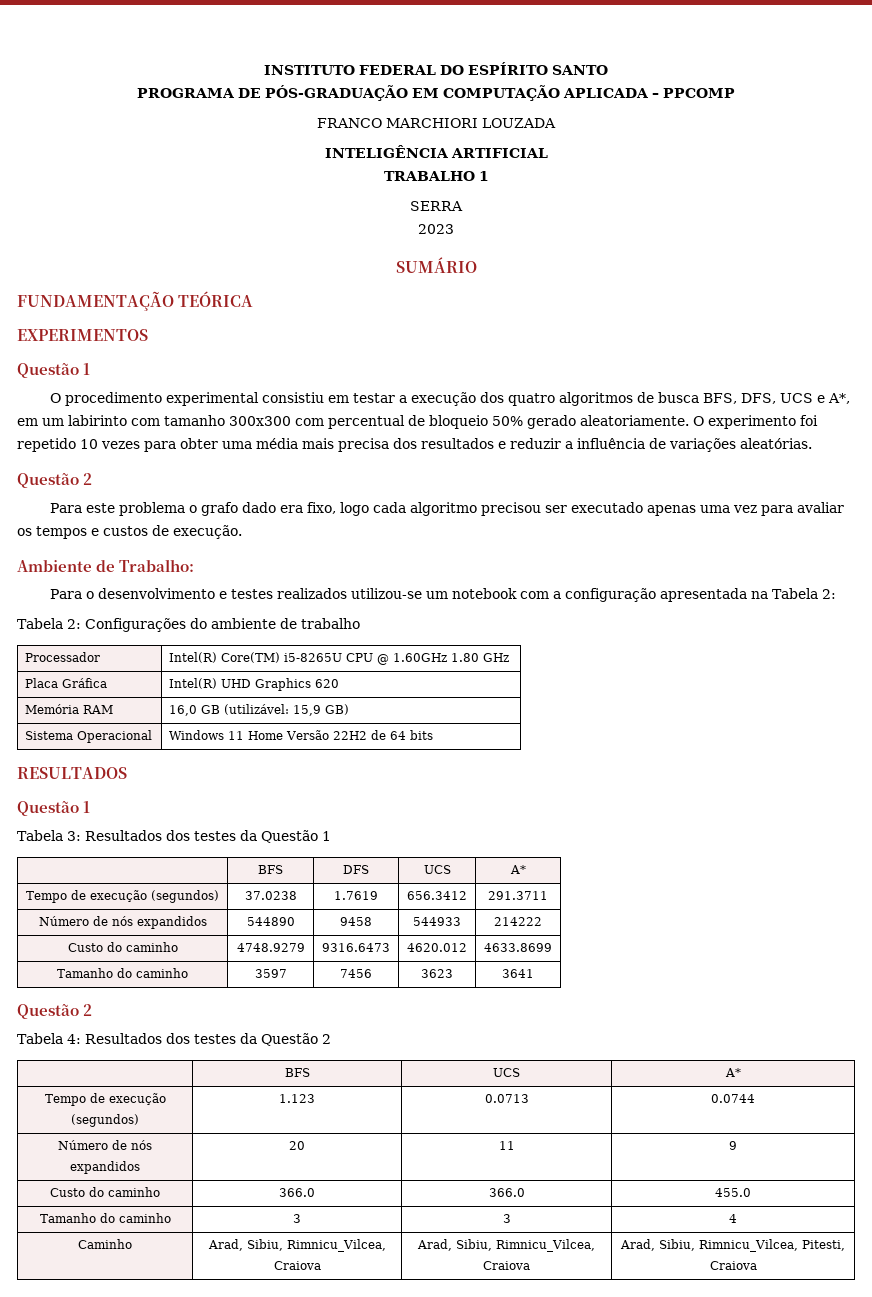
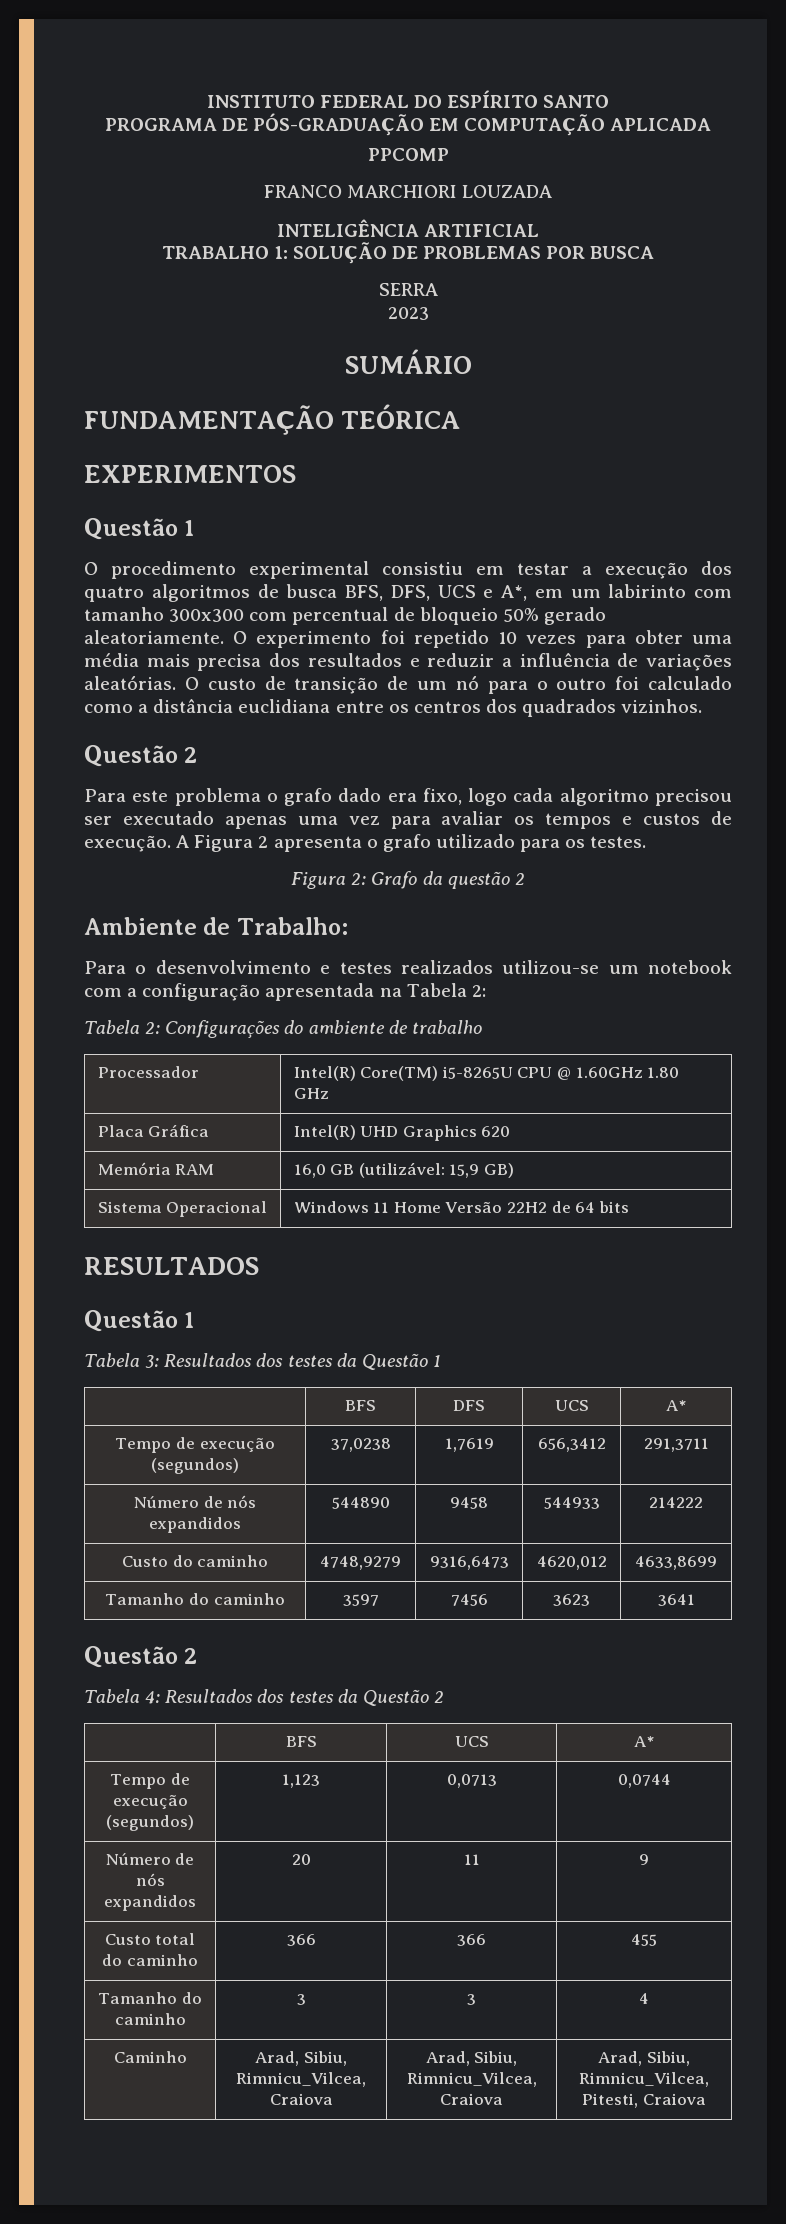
[652,93,659,98] – -> (712, 124) //
[478,171,489,181] 1 -> [273,242,655,264] 1: SOLUÇÃO DE PROBLEMAS POR BUSCA
(812, 443) none -> [184,675,732,694] [84,699,703,717] O custo de transição de um nó para o outro foi calculado como a distância euclidiana entre os centros dos quadrados vizinhos.
(242, 532) none -> [176,834,647,852] [291,871,525,889] A Figura 2 apresenta o grafo utilizado para os testes. // Figura 2: Grafo da questão 2
[244,891,297,900] [334,891,378,900] [407,891,467,900] [488,891,548,900] 37.0238 | 1.7619 | 656.3412 | 291.3711 -> [330,1438,391,1452] [444,1438,494,1452] [537,1438,606,1452] [643,1438,709,1452] 37,0238 | 1,7619 | 656,3412 | 291,3711
[236,943,305,952] [322,943,390,952] [407,943,467,952] [484,943,552,952] 4748.9279 | 9316.6473 | 4620.012 | 4633.8699 -> [320,1556,401,1570] [429,1556,509,1570] [536,1556,607,1570] [635,1556,717,1570] 4748,9279 | 9316,6473 | 4620,012 | 4633,8699
[279,1094,315,1103] [484,1094,529,1103] [711,1094,755,1103] 1.123 | 0.0713 | 0.0744 -> [282,1774,320,1788] [446,1774,497,1788] [617,1774,671,1788] 1,123 | 0,0713 | 0,0744
[89,1187,160,1197] [279,1188,315,1197] [488,1188,525,1197] [715,1188,751,1197] do caminho | 366.0 | 366.0 | 455.0 -> [155,1933,196,1945] [102,1954,198,1966] [286,1934,316,1946] [457,1934,486,1946] [631,1934,657,1946] total do caminho | 366 | 366 | 455

